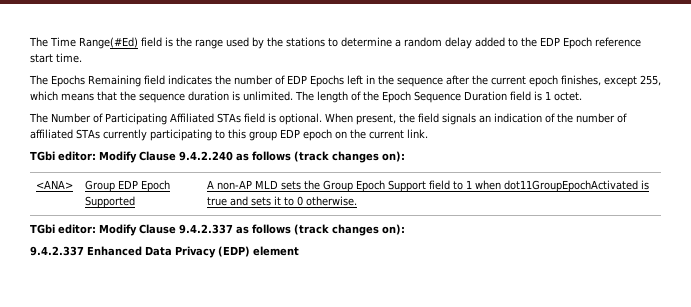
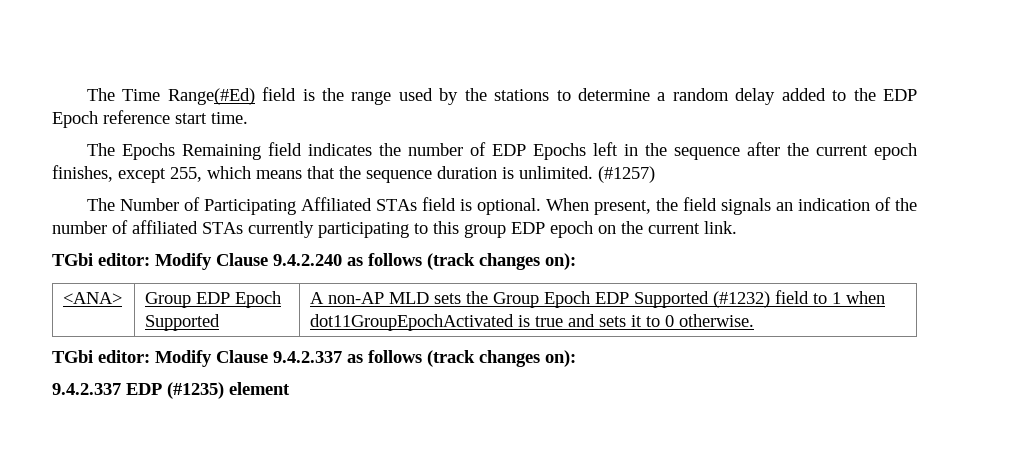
[295,91,582,103] The length of the Epoch Sequence Duration field is 1 octet. -> [598,166,655,183] (#1257)
[387,180,426,192] Support -> [595,291,771,308] EDP Supported (#1232)
[87,246,250,258] Enhanced Data Privacy (EDP) -> [126,382,224,399] EDP (#1235)

